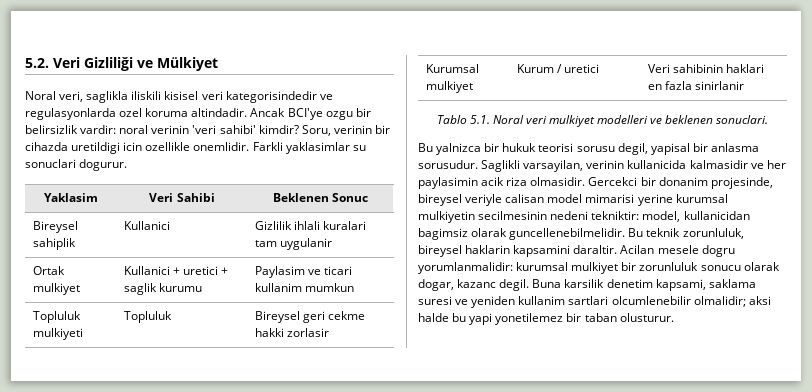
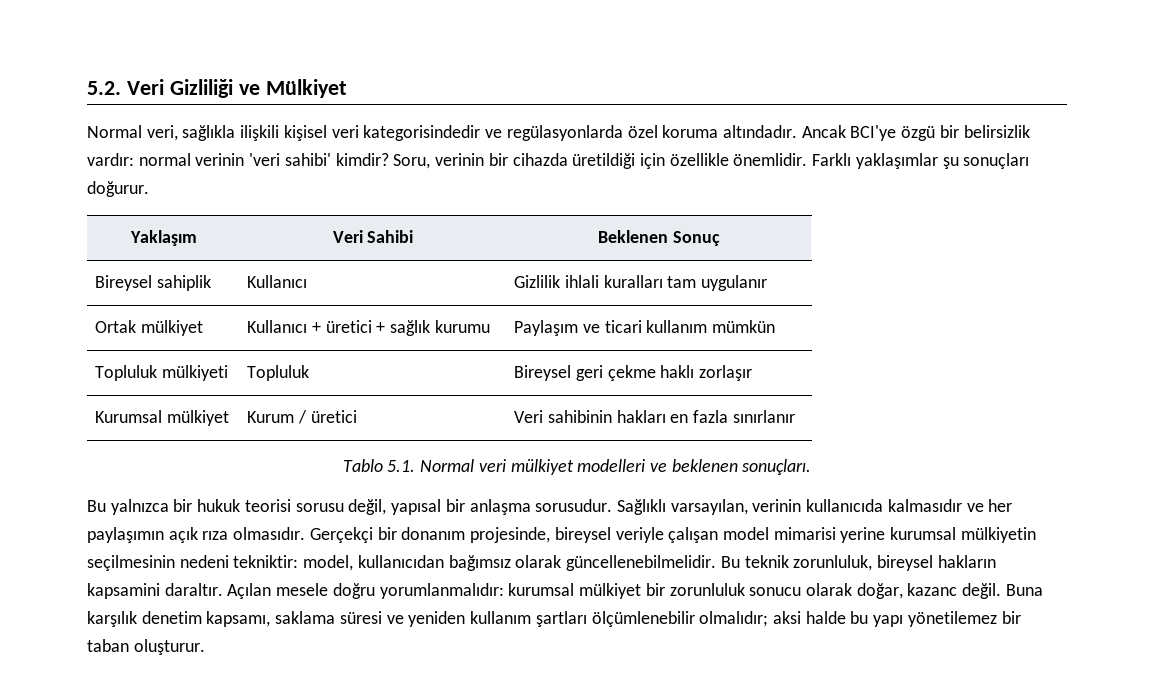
[25,91,333,103] [25,108,248,120] Noral veri, saglikla iliskili kisisel veri kategorisindedir ve regulasyonlarda ozel koruma altindadir. -> [87,125,797,141] Normal veri, sağlıkla ilişkili kişisel veri kategorisindedir ve regülasyonlarda özel koruma altındadır.
[325,111,353,120] ozgu -> [901,126,936,141] özgü
[80,125,149,134] vardir: noral -> [87,153,191,166] vardır: normal
[71,142,366,154] [25,159,128,171] [44,193,98,202] uretildigi icin ozellikle onemlidir. Farkli yaklasimlar su sonuclari dogurur. // Yaklasim -> [572,153,1030,169] [87,181,149,197] [129,230,197,246] üretildiği için özellikle önemlidir. Farklı yaklaşımlar şu sonuçları doğurur. // Yaklaşım
[332,193,369,202] Sonuc -> [672,231,720,246] Sonuç
[123,221,170,230] Kullanici -> [247,275,308,288] Kullanıcı
[322,221,366,230] [254,238,332,250] [32,266,65,275] [32,283,80,295] [123,266,228,275] [123,283,157,295] kuralari tam uygulanir // Ortak mulkiyet | Kullanici + uretici + saglik -> [603,275,768,291] [95,320,203,336] [247,320,431,336] kuralları tam uygulanır // Ortak mülkiyet | Kullanıcı + üretici + sağlık
[254,266,305,278] Paylasim -> [514,320,579,336] Paylaşım
[254,283,354,292] [32,311,81,323] [32,328,83,340] kullanim mumkun // Topluluk mulkiyeti -> [646,320,776,333] [95,365,228,381] kullanım mümkün // Topluluk mülkiyeti
[327,311,365,320] [254,328,329,337] cekme hakki zorlasir -> [607,365,753,381] çekme haklı zorlaşır
[425,81,473,93] mulkiyet -> [166,410,229,426] mülkiyet
[563,64,599,73] uretici -> [310,410,357,423] üretici
[725,64,764,73] haklari -> [616,410,666,423] hakları
[694,81,744,90] sinirlanir -> [732,410,795,423] sınırlanır
[492,115,595,127] Noral veri mulkiyet -> [420,459,574,475] Normal veri mülkiyet
[716,115,769,124] [418,143,482,155] sonuclari. // Bu yalnizca -> [742,459,812,475] [87,499,169,515] sonuçları. // Bu yalnızca
[617,143,759,155] [418,160,786,172] [418,177,708,189] degil, yapisal bir anlasma sorusudur. Saglikli varsayilan, verinin kullanicida kalmasidir ve her paylasimin acik riza olmasidir. Gercekci bir donanim -> [348,499,1013,515] [87,527,466,543] değil, yapısal bir anlaşma sorusudur. Sağlıklı varsayılan, verinin kullanıcıda kalmasıdır ve her paylaşımın açık rıza olmasıdır. Gerçekçi bir donanım
[505,194,545,203] calisan -> [668,527,719,543] çalışan
[418,211,548,223] mulkiyetin secilmesinin -> [960,527,1036,543] [87,555,175,571] mülkiyetin seçilmesinin
[683,211,750,220] [418,228,744,240] [418,245,735,257] [418,262,780,274] [418,279,756,291] [418,296,746,308] kullanicidan bagimsiz olarak guncellenebilmelidir. Bu teknik zorunluluk, bireysel haklarin kapsamini daraltir. Acilan mesele dogru yorumlanmalidir: kurumsal mulkiyet bir zorunluluk sonucu olarak dogar, kazanc degil. Buna karsilik denetim kapsami, saklama suresi ve yeniden kullanim sartlari olcumlenebilir olmalidir; -> [357,555,996,571] [87,583,1043,599] [87,611,769,627] kullanıcıdan bağımsız olarak güncellenebilmelidir. Bu teknik zorunluluk, bireysel hakların kapsamini daraltır. Açılan mesele doğru yorumlanmalıdır: kurumsal mülkiyet bir zorunluluk sonucu olarak doğar, kazanc değil. Buna karşılık denetim kapsamı, saklama süresi ve yeniden kullanım şartları ölçümlenebilir olmalıdır;
[469,313,564,325] yapi yonetilemez -> [873,611,997,627] yapı yönetilemez
[619,313,674,322] olusturur. -> [133,639,205,655] oluşturur.

